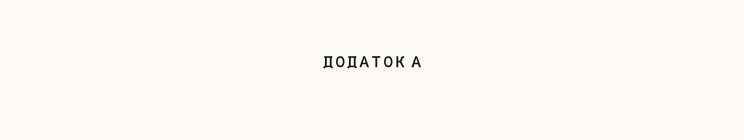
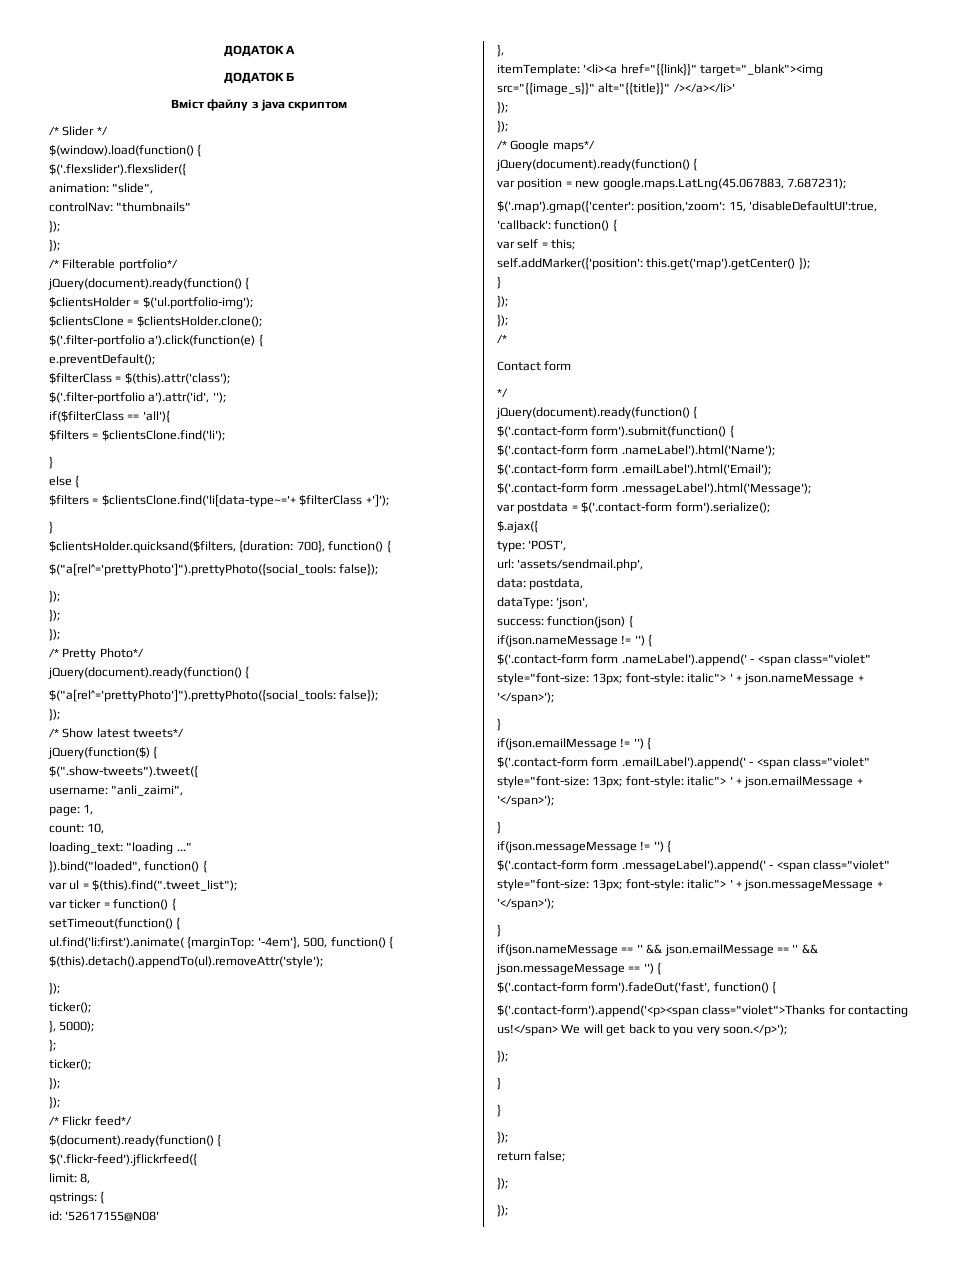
(422, 62) none -> [223,72,295,84] [170,99,348,111] [49,126,108,136] [49,144,202,157] [49,163,186,176] [49,183,154,194] [49,202,192,212] [49,220,60,233] [49,239,60,252] [49,259,178,271] [48,277,250,290] [49,297,253,309] [49,316,262,327] [49,334,263,347] [49,354,155,366] [49,373,230,384] [49,392,226,404] [49,410,170,423] [49,430,225,441] [49,456,53,469] [49,475,80,488] [49,494,389,507] [49,521,53,534] [49,540,391,553] [49,563,379,576] [49,590,60,603] [49,609,60,622] [49,628,60,641] [49,648,144,660] [48,666,250,679] [49,689,379,702] [49,708,60,721] [49,728,185,738] [48,746,158,759] [49,765,198,778] [49,785,184,796] [49,804,94,816] [49,823,105,834] [49,842,192,854] [49,860,207,873] [49,880,238,891] [49,898,176,911] [49,917,181,930] [49,936,393,949] [49,956,323,968] [49,982,60,995] [49,1002,91,1013] [49,1020,95,1033] [49,1039,56,1052] [49,1059,91,1070] [49,1077,60,1090] [49,1096,60,1109] [49,1116,132,1126] [49,1134,222,1147] [49,1153,197,1166] [49,1173,91,1184] [49,1191,105,1204] [49,1211,160,1222] [497,44,504,57] [497,63,824,76] [497,82,735,95] [497,101,508,114] [497,120,508,133] [497,140,595,152] [496,158,698,171] [497,178,846,190] [497,200,878,213] [497,219,617,232] [497,239,576,250] [497,257,810,270] [497,276,501,289] [497,295,508,308] [497,314,508,327] [497,334,507,344] [497,361,572,371] [497,388,508,398] [496,406,698,419] [497,425,734,438] [497,445,775,456] [497,464,771,475] [497,483,811,495] [497,502,770,514] [497,520,538,533] [497,540,567,552] [497,559,644,571] [497,578,584,590] [497,597,589,609] [497,615,633,628] [497,634,653,647] [497,654,871,666] [497,673,864,685] [497,692,554,704] [497,718,501,731] [497,737,652,750] [497,757,870,769] [497,776,863,788] [497,795,554,807] [497,821,501,834] [497,840,672,853] [497,860,890,872] [497,879,883,891] [497,898,554,910] [497,924,501,937] [497,944,818,956] [496,962,662,975] [497,981,777,994] [497,1005,909,1017] [497,1024,787,1036] [497,1050,508,1063] [497,1077,501,1090] [497,1104,501,1117] [497,1131,508,1144] [497,1151,566,1162] [497,1177,508,1190] [497,1204,508,1217] // ДОДАТОК Б // Вміст файлу з java скриптом // /* Slider */ // $(window).load(function() { // $('.flexslider').flexslider({ // animation: "slide", // controlNav: "thumbnails" // }); // }); // /* Filterable portfolio*/ // jQuery(document).ready(function() { // $clientsHolder = $('ul.portfolio-img'); // $clientsClone = $clientsHolder.clone(); // $('.filter-portfolio a').click(function(e) { // e.preventDefault(); // $filterClass = $(this).attr('class'); // $('.filter-portfolio a').attr('id', ''); // if($filterClass == 'all'){ // $filters = $clientsClone.find('li'); // } // else { // $filters = $clientsClone.find('li[data-type~='+ $filterClass +']'); // } // $clientsHolder.quicksand($filters, {duration: 700}, function() { // $("a[rel^='prettyPhoto']").prettyPhoto({social_tools: false}); // }); // }); // }); // /* Pretty Photo*/ // jQuery(document).ready(function() { // $("a[rel^='prettyPhoto']").prettyPhoto({social_tools: false}); // }); // /* Show latest tweets*/ // jQuery(function($) { // $(".show-tweets").tweet({ // username: "anli_zaimi", // page: 1, // count: 10, // loading_text: "loading ..." // }).bind("loaded", function() { // var ul = $(this).find(".tweet_list"); // var ticker = function() { // setTimeout(function() { // ul.find('li:first').animate( {marginTop: '-4em'}, 500, function() { $(this).detach().appendTo(ul).removeAttr('style'); // }); // ticker(); // }, 5000); // }; // ticker(); // }); // }); // /* Flickr feed*/ // $(document).ready(function() { // $('.flickr-feed').jflickrfeed({ // limit: 8, // qstrings: { // id: '52617155@N08' // }, // itemTemplate: '<li><a href="{{link}}" target="_blank"><img src="{{image_s}}" alt="{{title}}" /></a></li>' // }); // }); // /* Google maps*/ // jQuery(document).ready(function() { // var position = new google.maps.LatLng(45.067883, 7.687231); // $('.map').gmap({'center': position,'zoom': 15, 'disableDefaultUI':true, 'callback': function() { // var self = this; // self.addMarker({'position': this.get('map').getCenter() }); // } // }); // }); // /* // Contact form // */ // jQuery(document).ready(function() { // $('.contact-form form').submit(function() { // $('.contact-form form .nameLabel').html('Name'); // $('.contact-form form .emailLabel').html('Email'); // $('.contact-form form .messageLabel').html('Message'); // var postdata = $('.contact-form form').serialize(); // $.ajax({ // type: 'POST', // url: 'assets/sendmail.php', // data: postdata, // dataType: 'json', // success: function(json) { // if(json.nameMessage != '') { // $('.contact-form form .nameLabel').append(' - <span class="violet" style="font-size: 13px; font-style: italic"> ' + json.nameMessage + '</span>'); // } // if(json.emailMessage != '') { // $('.contact-form form .emailLabel').append(' - <span class="violet" style="font-size: 13px; font-style: italic"> ' + json.emailMessage + '</span>'); // } // if(json.messageMessage != '') { // $('.contact-form form .messageLabel').append(' - <span class="violet" style="font-size: 13px; font-style: italic"> ' + json.messageMessage + '</span>'); // } // if(json.nameMessage == '' && json.emailMessage == '' && json.messageMessage == '') { // $('.contact-form form').fadeOut('fast', function() { // $('.contact-form').append('<p><span class="violet">Thanks for contacting us!</span> We will get back to you very soon.</p>'); // }); // } // } // }); // return false; // }); // });

